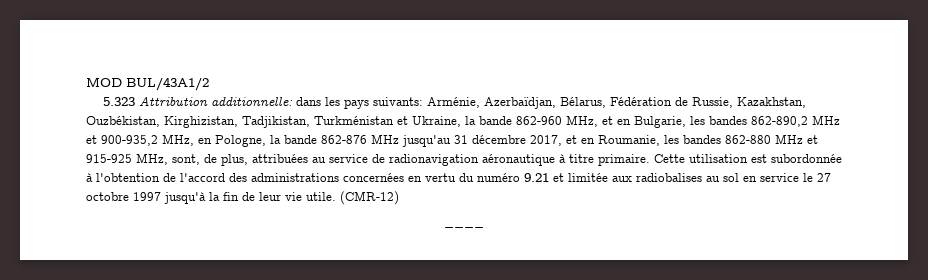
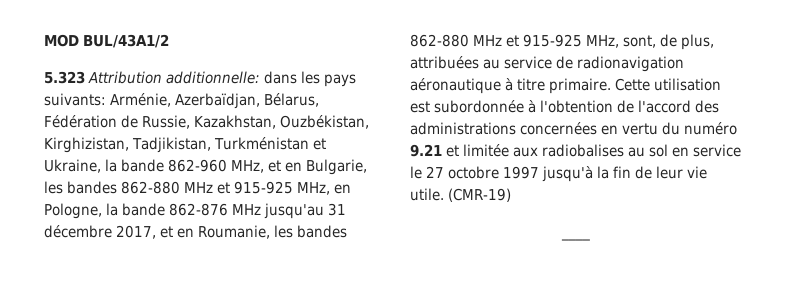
[751,115,840,127] [86,135,158,146] 862-890,2 MHz et 900-935,2 -> [121,181,293,194] 862-880 MHz et 915-925
[340,191,399,205] (CMR-12) -> [448,188,511,202] (CMR-19)

